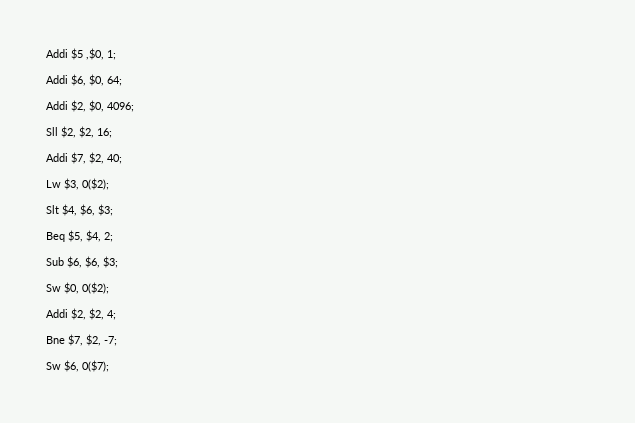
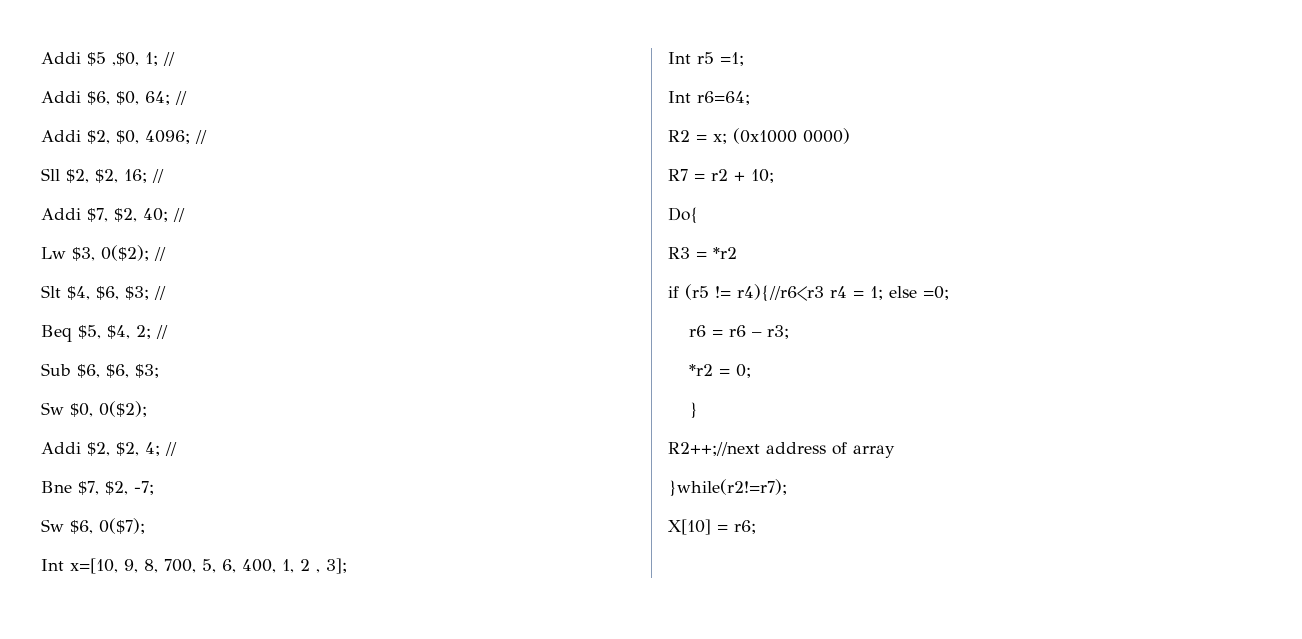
(116, 55) none -> [163,52,175,66] //
(122, 81) none -> [175,91,187,105] //
(134, 107) none -> [195,130,207,144] //
(112, 133) none -> [152,169,164,183] //
(122, 159) none -> [173,208,185,222] //
(109, 184) none -> [154,247,166,261] //
(113, 210) none -> [154,286,166,300] //
(113, 237) none -> [156,325,168,339] //
(116, 315) none -> [165,442,177,456] //
(109, 366) none -> [41,558,347,574] [668,52,744,66] [668,91,750,105] [668,128,850,144] [668,169,774,183] [668,207,699,224] [668,247,737,259] [668,284,949,302] [688,325,789,339] [688,364,751,378] [688,402,698,419] [668,442,895,458] [668,479,787,497] [668,519,756,535] // Int x=[10, 9, 8, 700, 5, 6, 400, 1, 2 , 3]; // Int r5 =1; // Int r6=64; // R2 = x; (0x1000 0000) // R7 = r2 + 10; // Do{ // R3 = *r2 // if (r5 != r4){//r6<r3 r4 = 1; else =0; // r6 = r6 – r3; // *r2 = 0; // } // R2++;//next address of array // }while(r2!=r7); // X[10] = r6;

